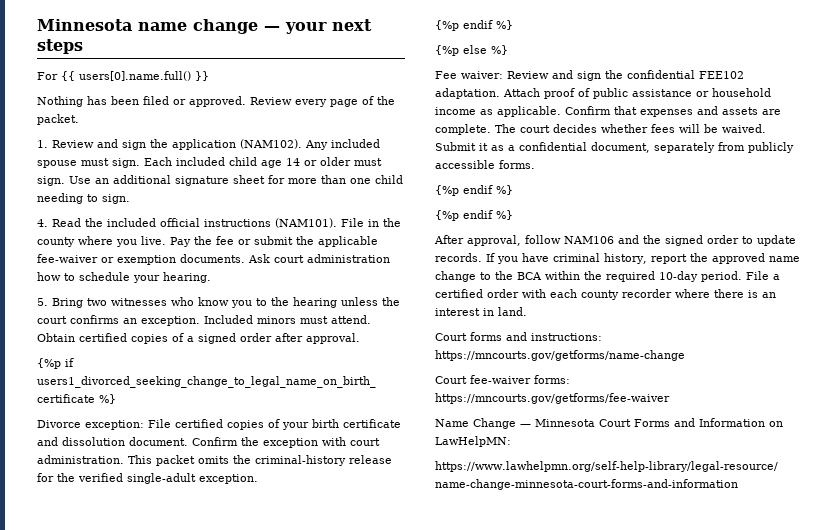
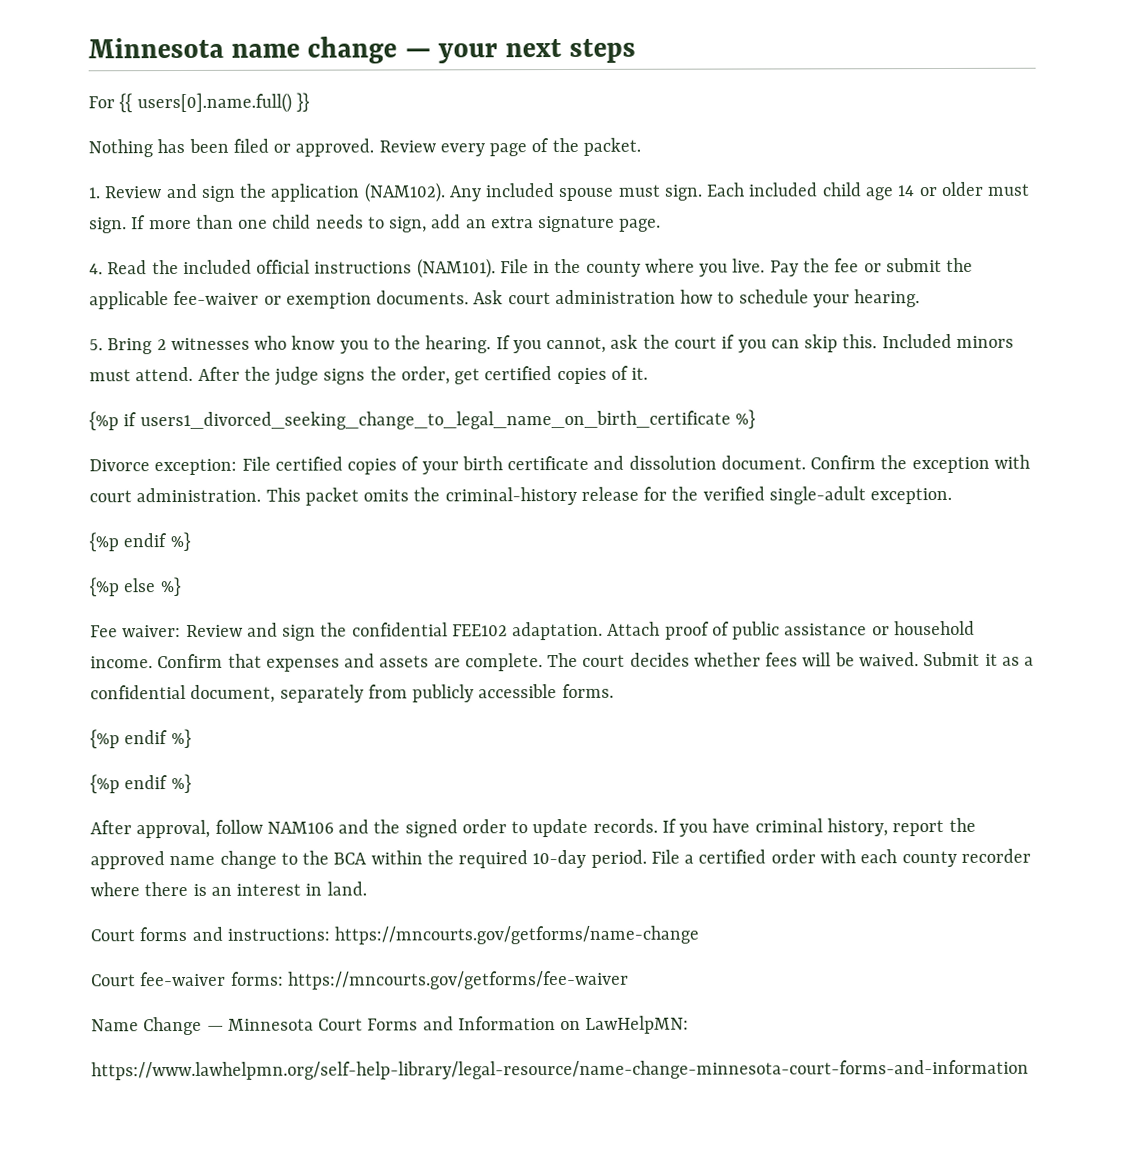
[69,175,403,186] [37,193,130,204] Use an additional signature sheet for more than one child needing to sign. -> [131,214,662,233] If more than one child needs to sign, add an extra signature page.
[87,298,107,306] two -> [156,339,167,351] 2
[293,297,400,308] [37,315,371,326] [37,333,360,344] hearing unless the court confirms an exception. Included minors must attend. Obtain certified copies of a signed order after approval. -> [425,333,1014,354] [89,365,649,386] hearing. If you cannot, ask the court if you can skip this. Included minors must attend. After the judge signs the order, get certified copies of it.
[435,106,561,117] income as applicable. -> [90,656,153,669] income.

